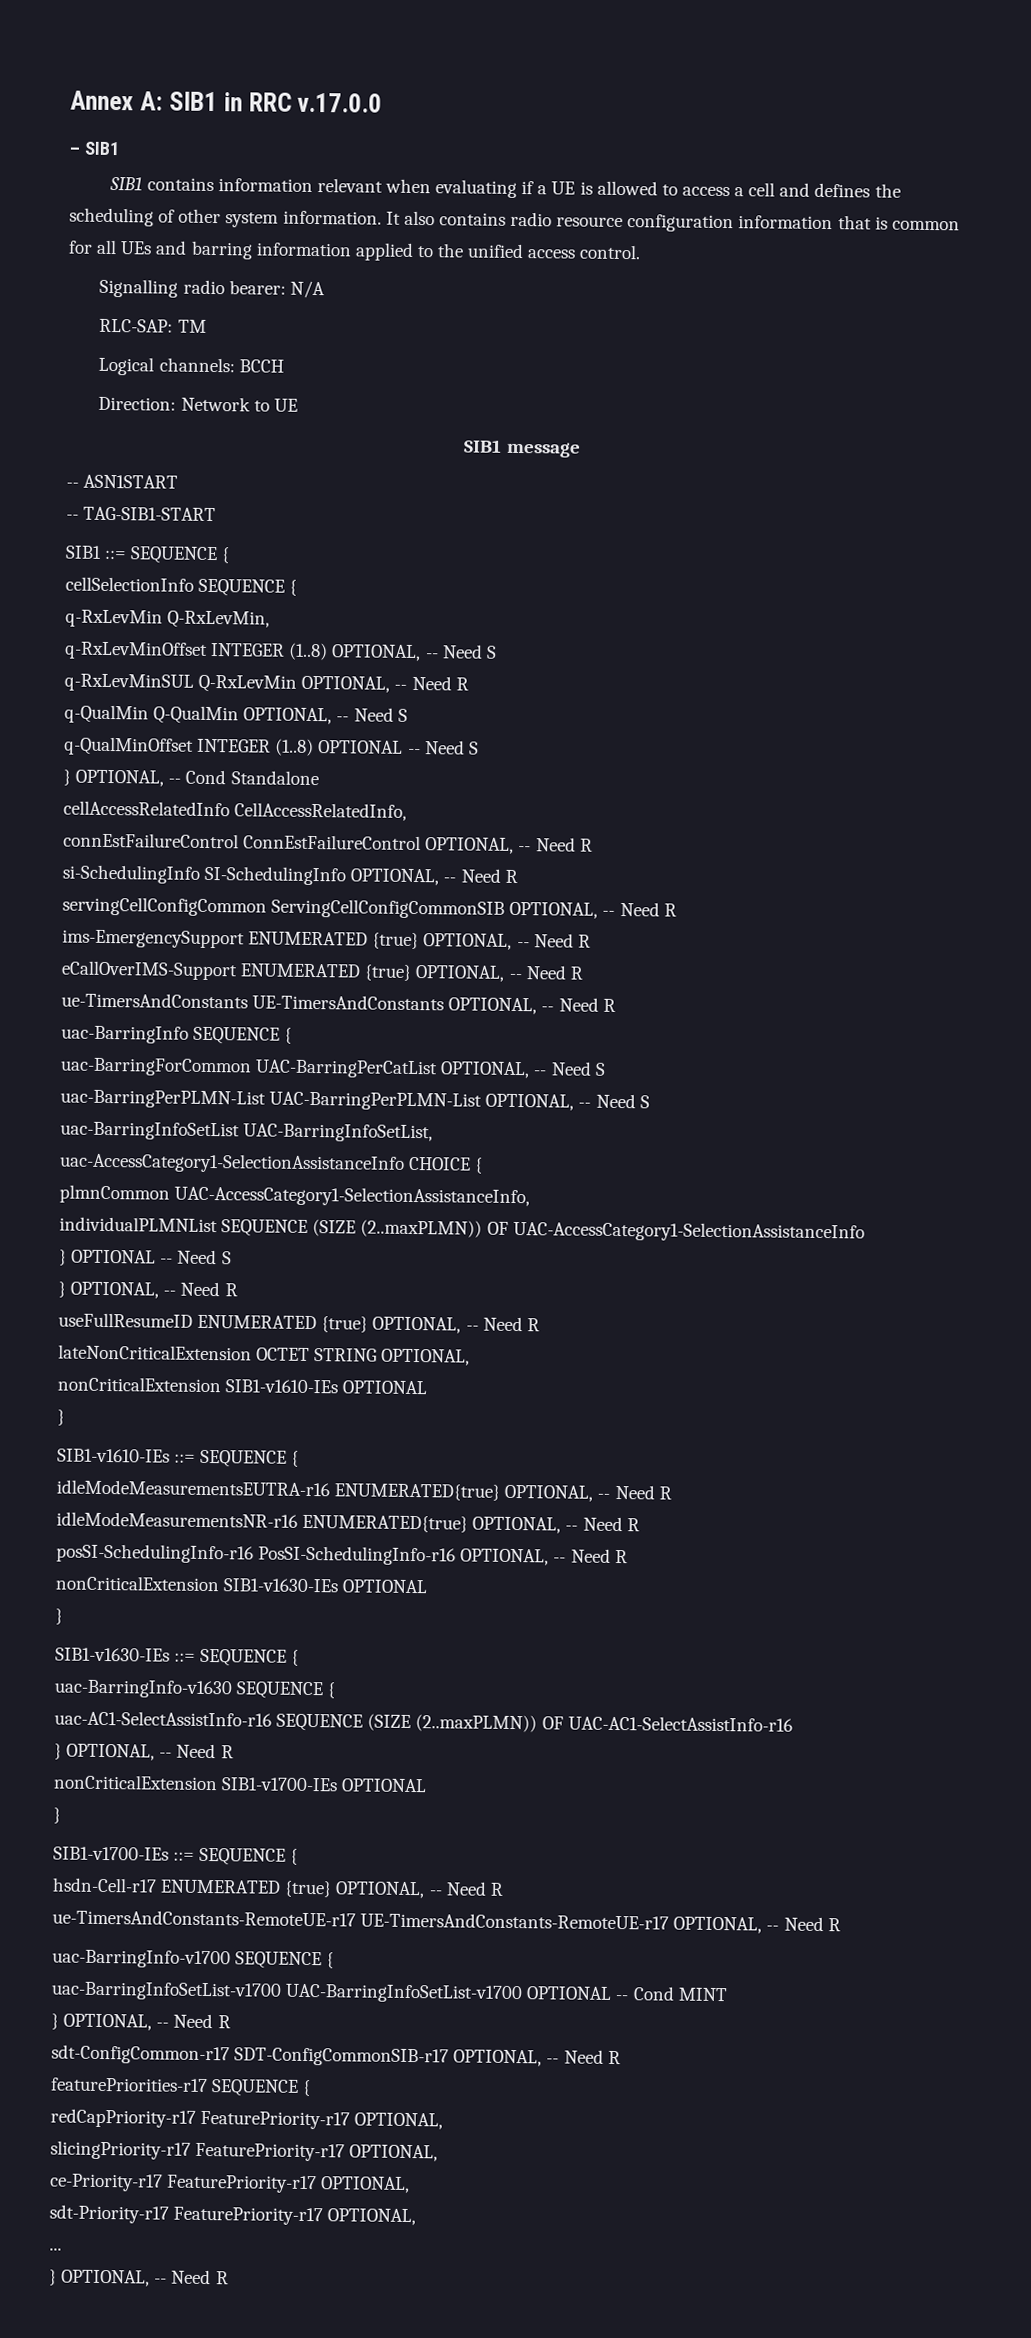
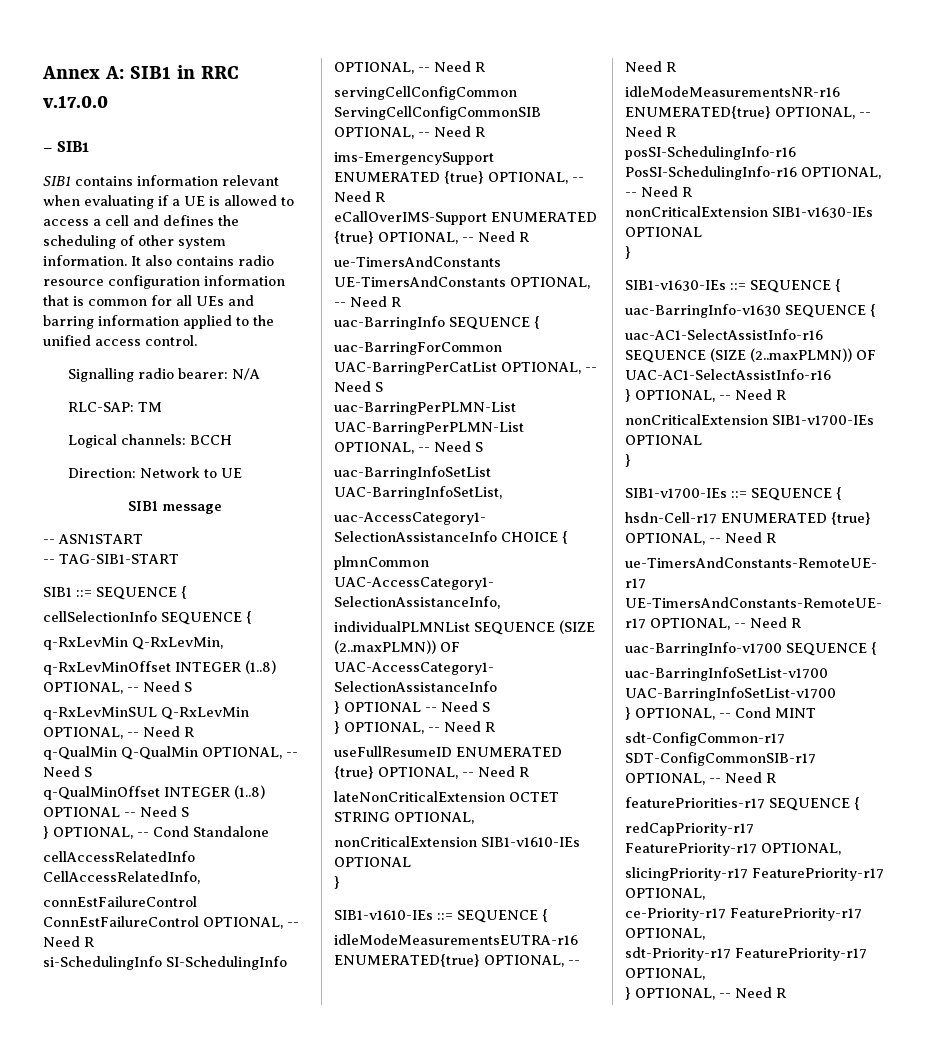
[526,1986,728,2002] [51,2013,231,2031] OPTIONAL -- Cond MINT // } OPTIONAL, -- Need R -> [625,707,816,720] // } OPTIONAL, -- Cond MINT
[49,2247,62,2251] // ... -> (705, 974) none

